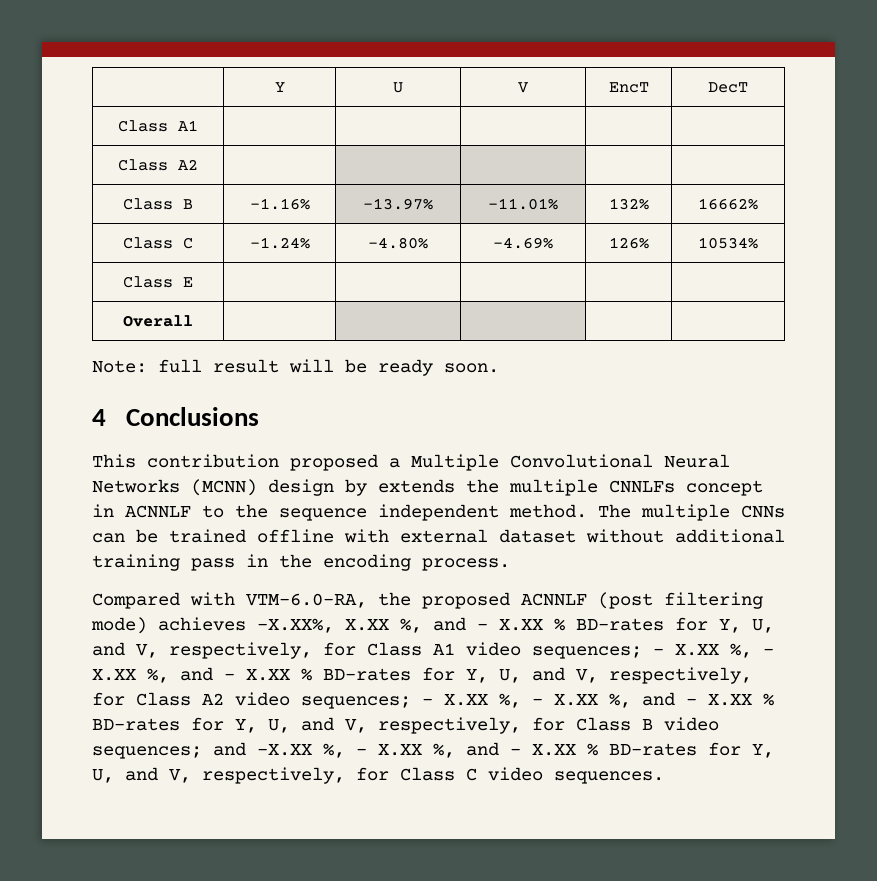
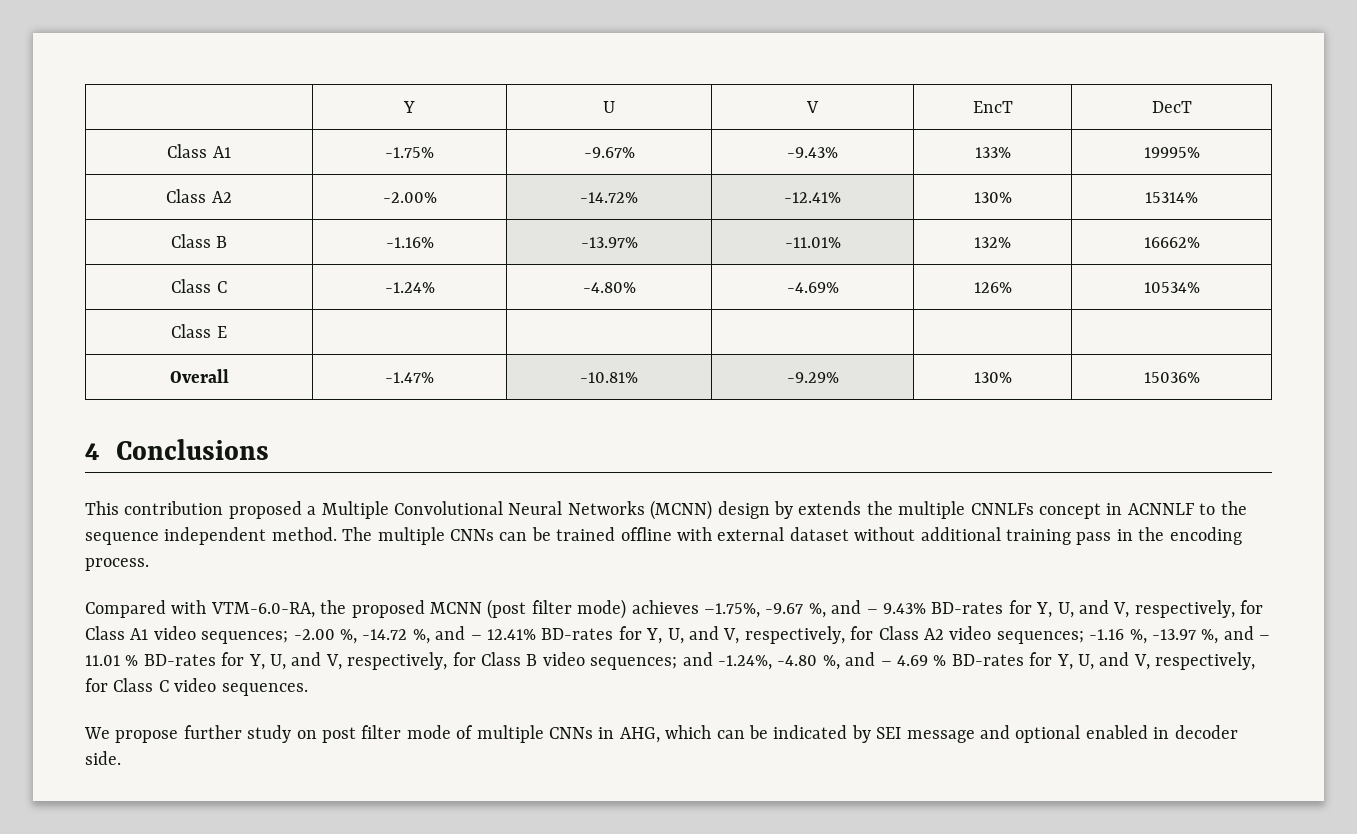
[118,159,198,171] | | | | // Class A2 | | | | | -> [385,147,434,158] [583,147,635,158] [786,147,838,158] [974,147,1011,158] [1143,147,1200,158] [166,189,232,203] [382,192,437,203] [580,192,638,203] [783,192,841,203] [973,192,1012,203] [1145,192,1198,203] -1.75% | -9.67% | -9.43% | 133% | 19995% // Class A2 | -2.00% | -14.72% | -12.41% | 130% | 15314%
[92,359,499,376] | | | | // Note: full result will be ready soon. -> [385,372,434,383] [580,372,638,383] [786,372,839,383] [973,372,1012,383] [1143,372,1200,383] -1.47% | -10.81% | -9.29% | 130% | 15036%
[521,592,763,609] [91,617,565,634] ACNNLF (post filtering mode) achieves –X.XX%, X.XX %, and - X.XX % -> [430,599,926,619] MCNN (post filter mode) achieves –1.75%, -9.67 %, and – 9.43%
[653,643,774,658] [92,667,312,683] - X.XX %, - X.XX %, and - X.XX % -> [293,626,536,644] -2.00 %, -14.72 %, and – 12.41%
[422,692,752,708] - X.XX %, - X.XX %, and - X.XX -> [1089,626,1271,644] [85,655,120,666] -1.16 %, -13.97 %, and – 11.01
[257,742,576,758] -X.XX %, - X.XX %, and - X.XX -> [717,652,928,670] -1.24%, -4.80 %, and – 4.69
(664, 777) none -> [84,725,1238,743] [85,751,121,765] // We propose further study on post filter mode of multiple CNNs in AHG, which can be indicated by SEI message and optional enabled in decoder side.

